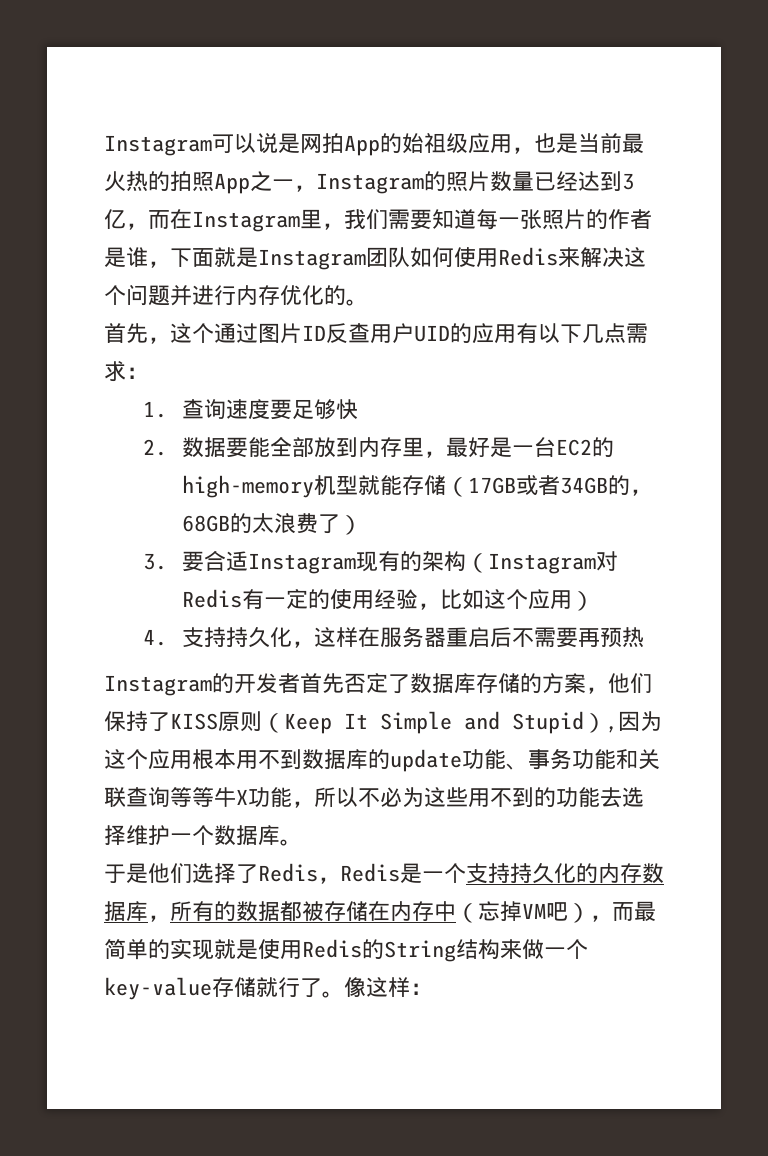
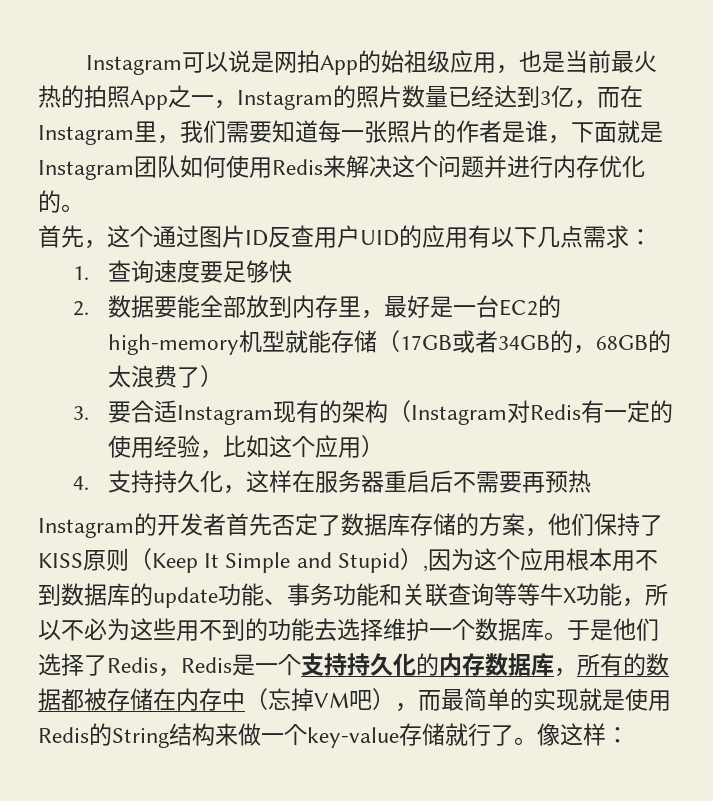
(302, 842) // -> (567, 636) none

